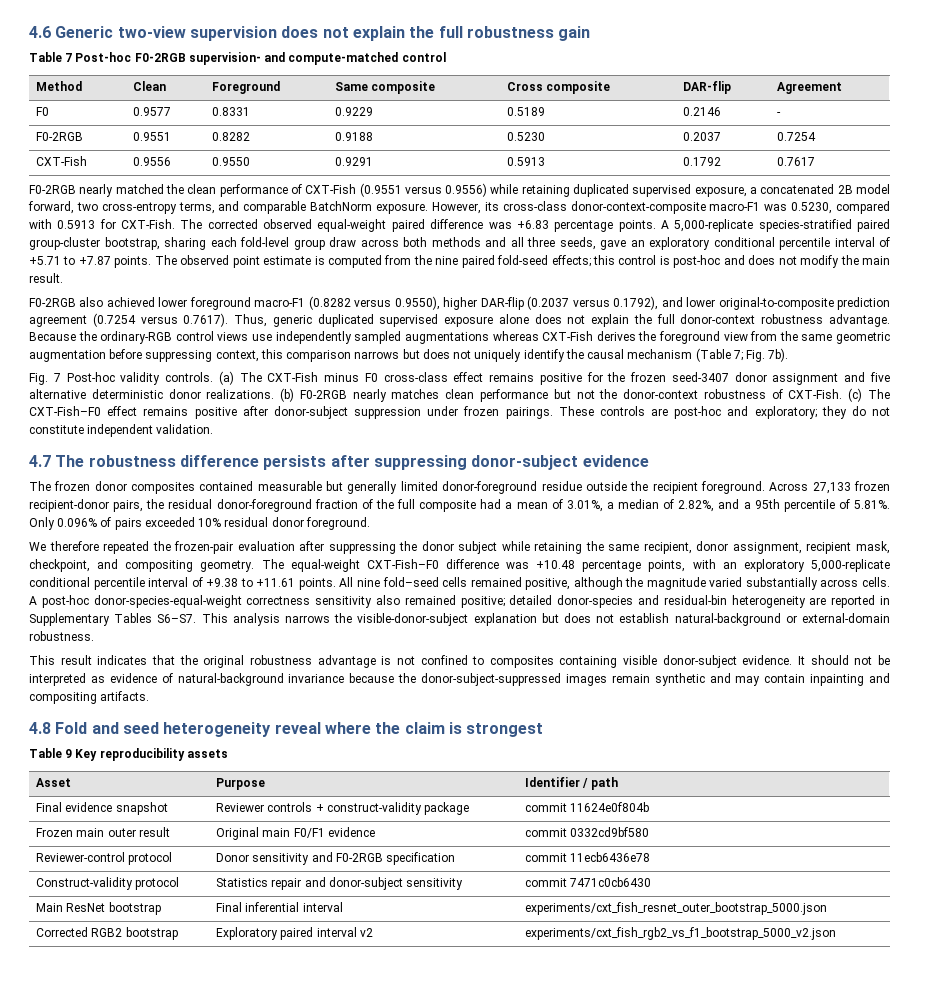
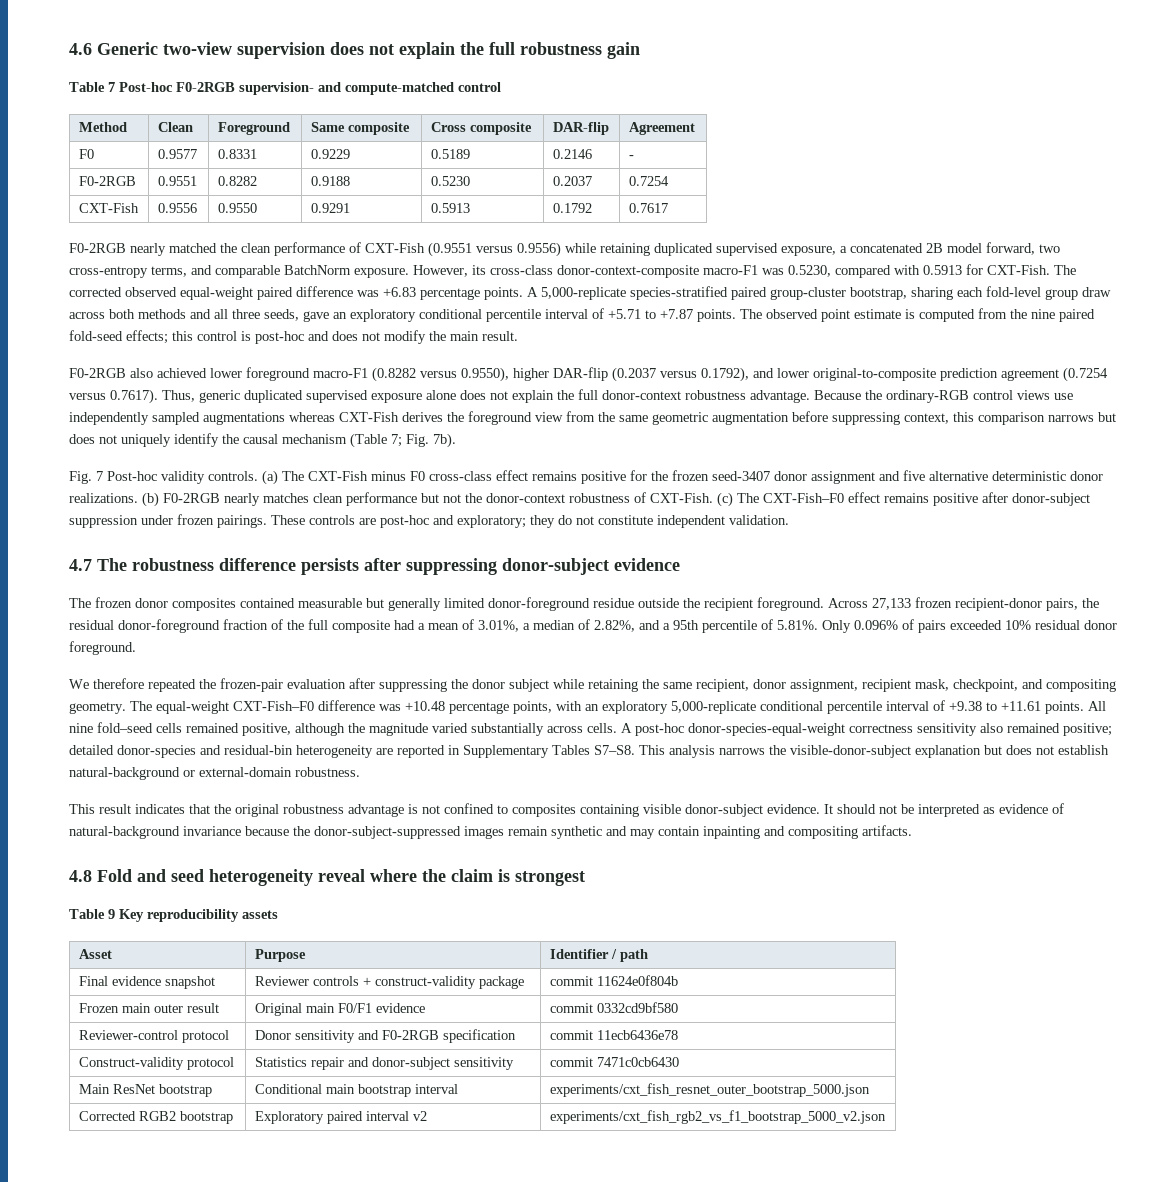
[157,614,197,623] S6–S7. -> [594,745,635,755] S7–S8.
[216,902,300,912] Final inferential -> [254,1084,411,1097] Conditional main bootstrap

